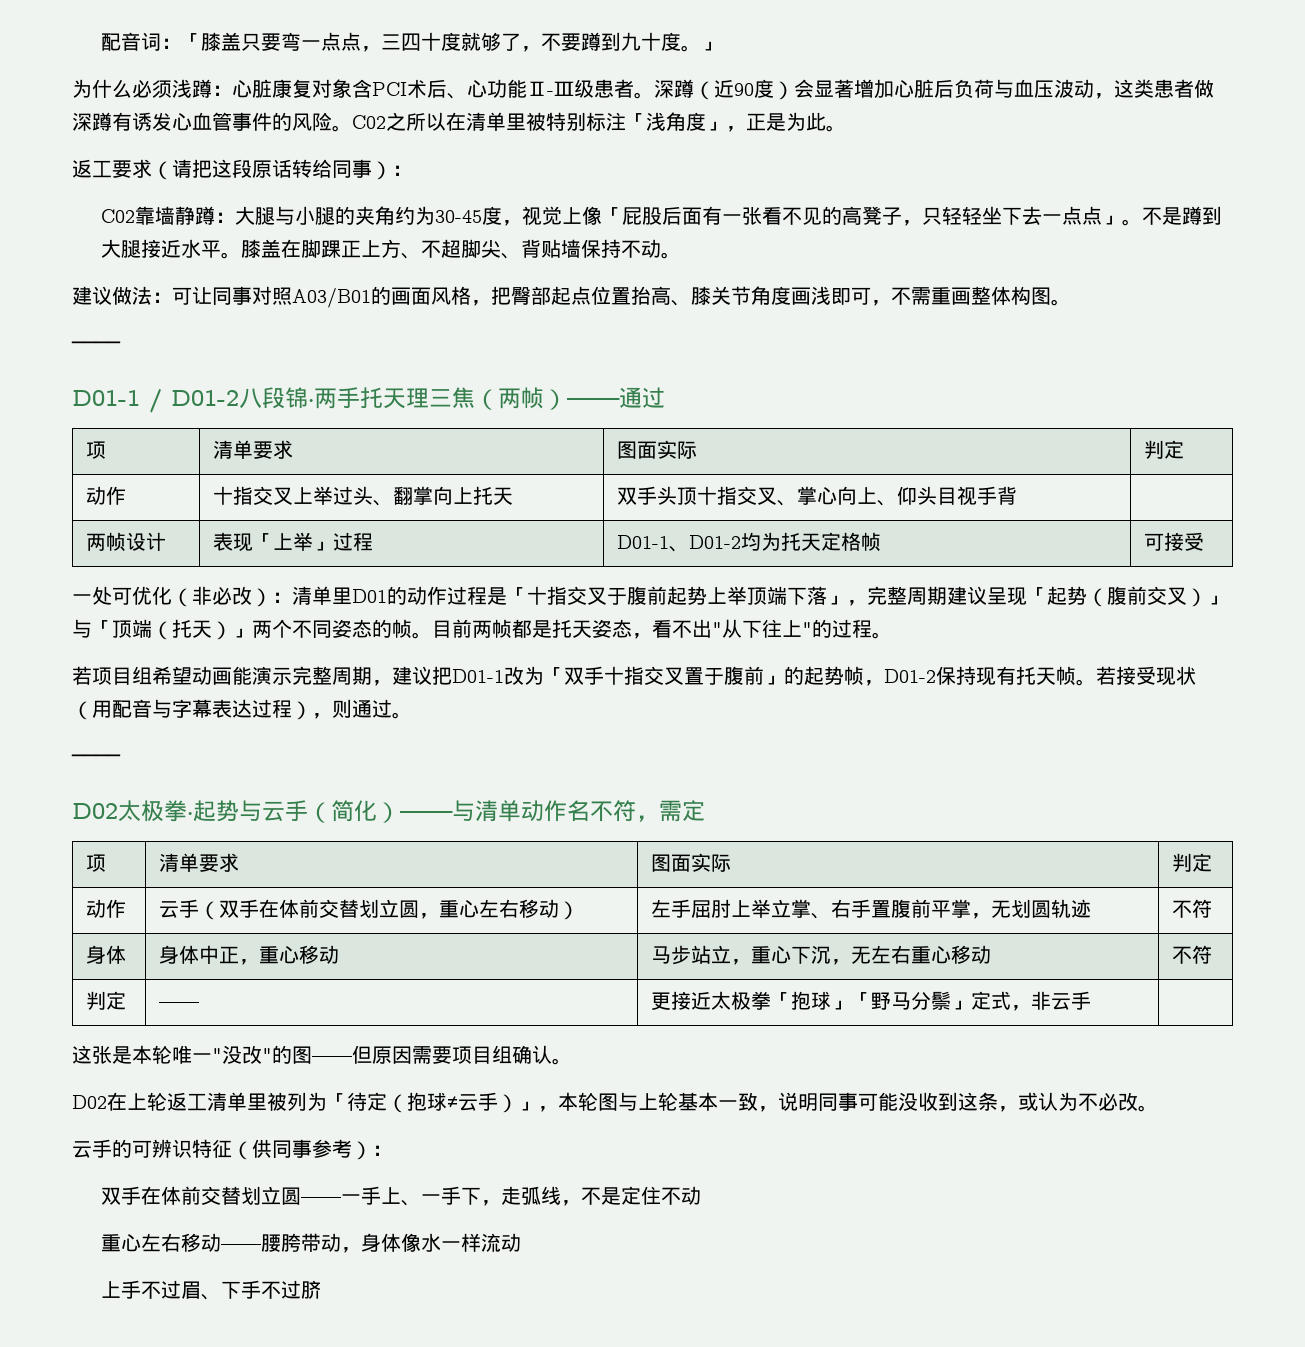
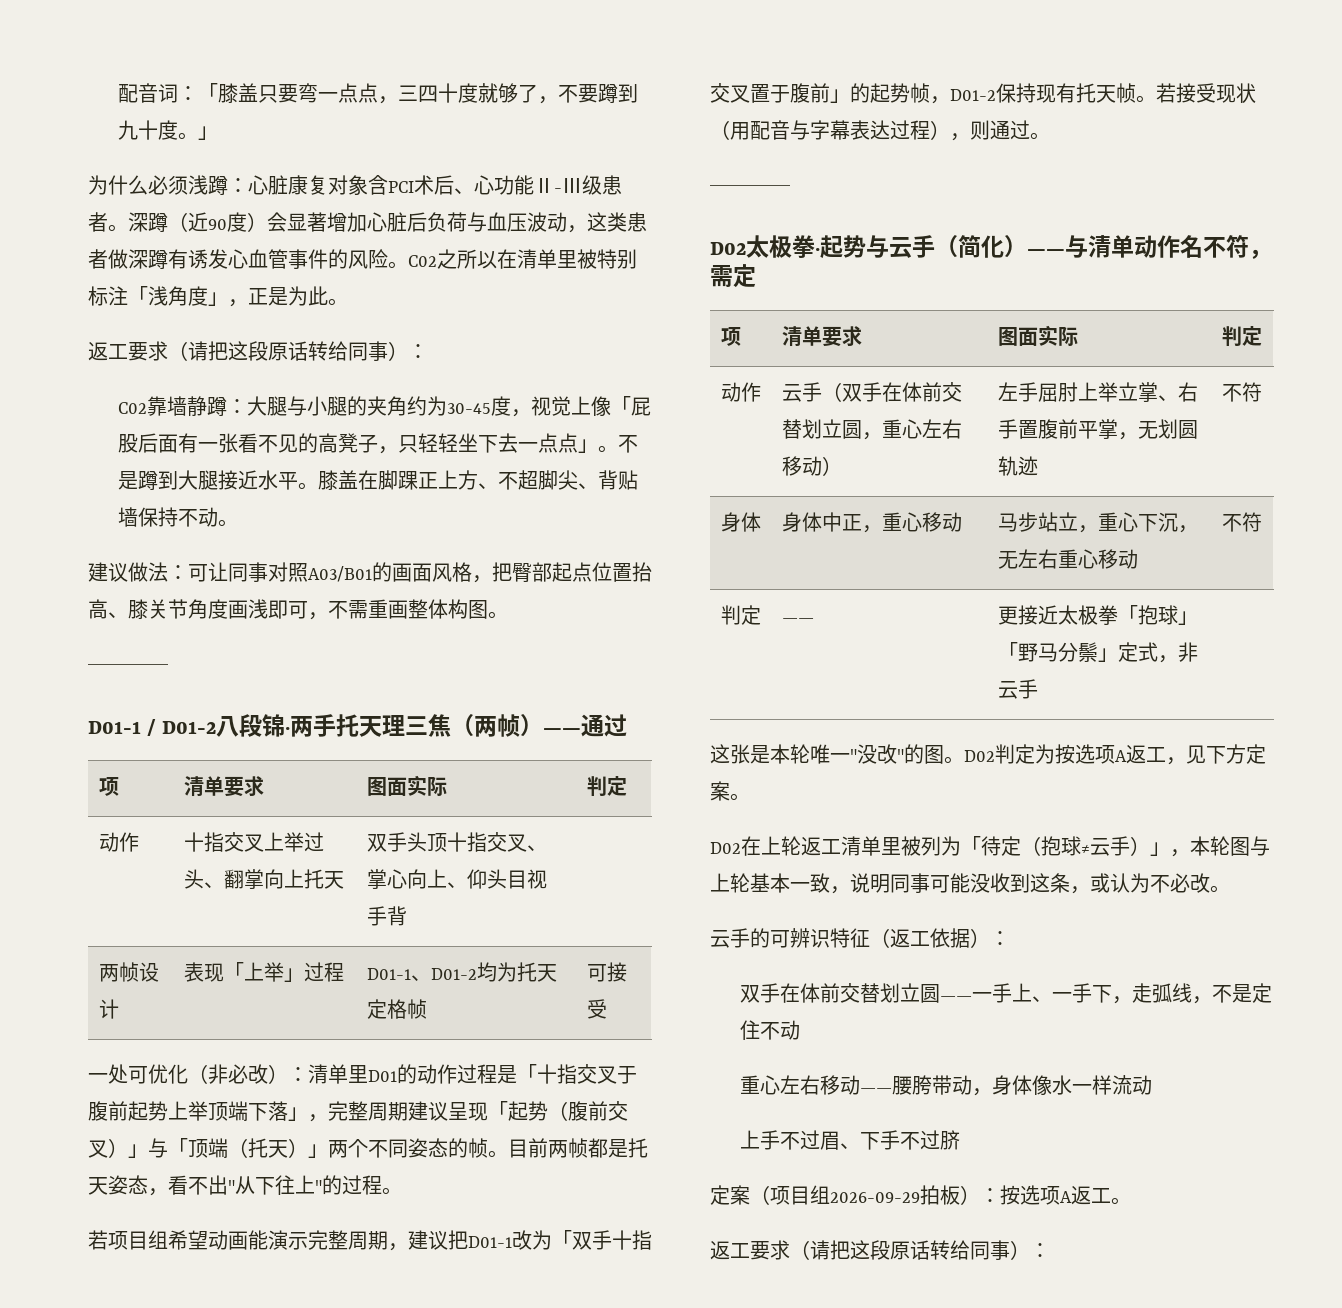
[312,1045,552,1064] ——但原因需要项目组确认 -> [944,744,1266,765] [710,781,730,801] 。D02判定为按选项A返工，见下方定案
[252,1139,352,1158] 供同事参考 -> [890,928,970,948] 返工依据
(322, 1289) none -> [710,1185,1131,1205] [710,1240,1050,1260] // 定案（项目组2026-09-29拍板）：按选项A返工。 // 返工要求（请把这段原话转给同事）：

